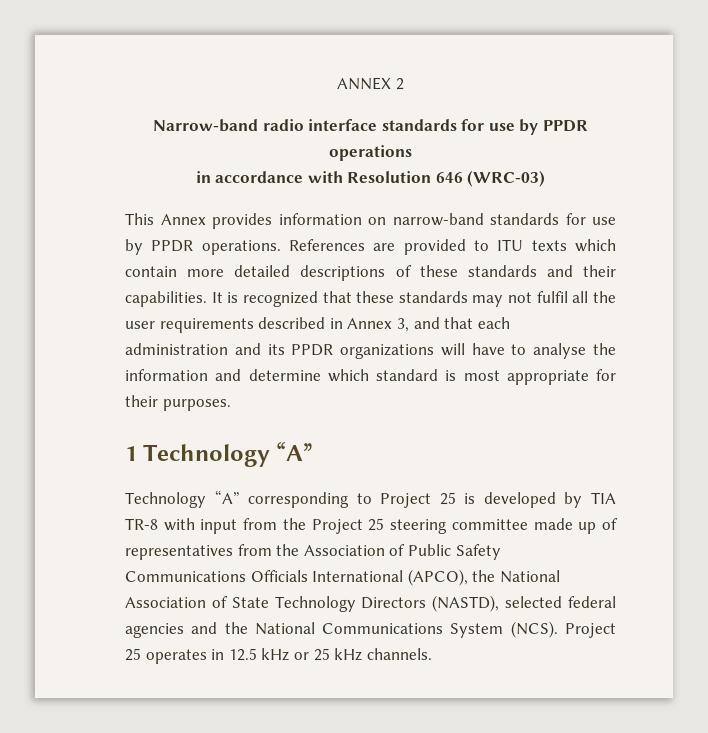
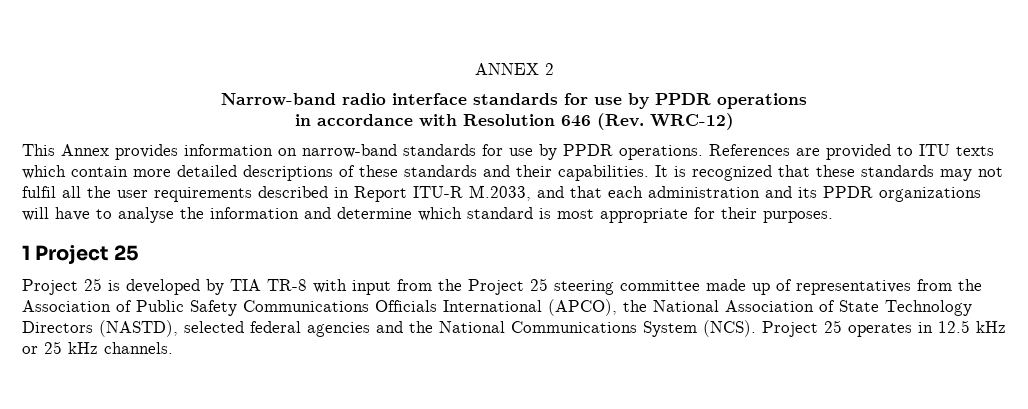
[467,170,546,187] (WRC-03) -> [596,113,734,130] (Rev. WRC-12)
[347,318,409,332] Annex 3, -> [354,185,531,202] Report ITU-R M.2033,
[143,442,312,467] [125,490,372,508] Technology “A” // Technology “A” corresponding to -> [35,244,139,264] Project 25 //

